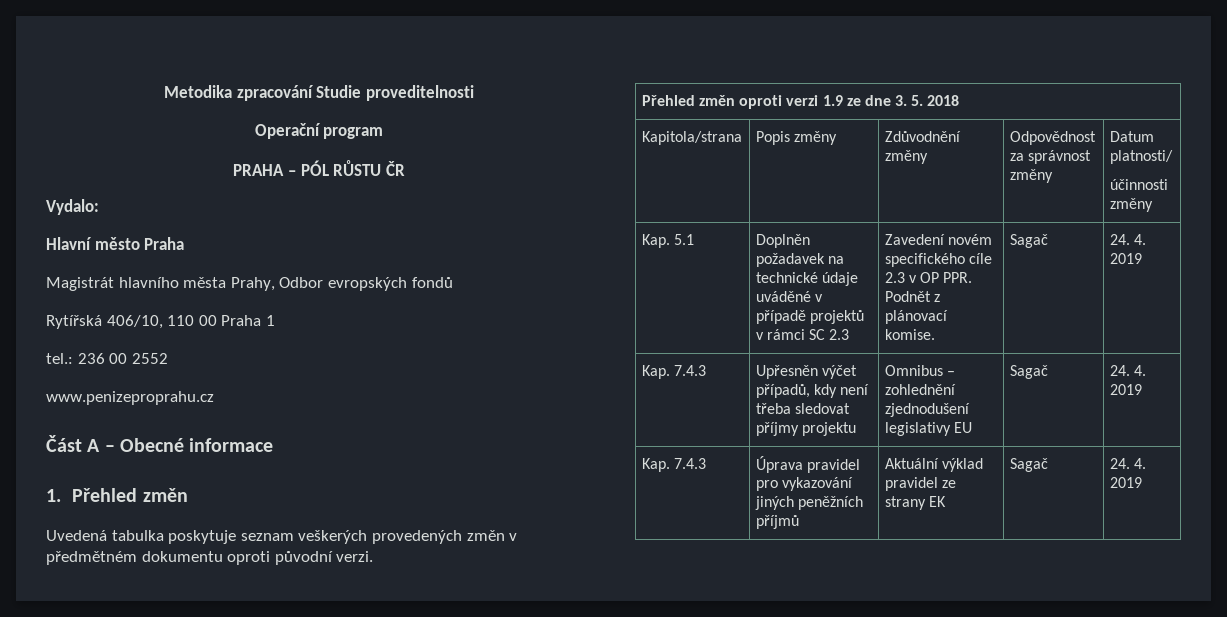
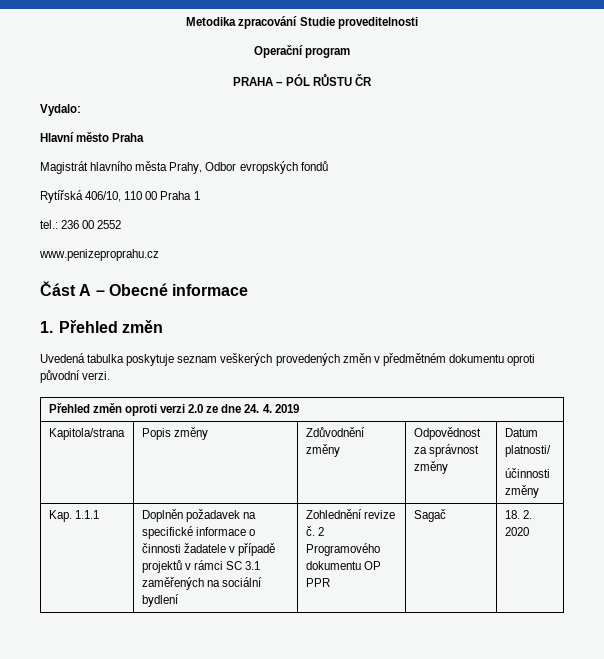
[822,95,843,106] 1.9 -> [188,404,204,413] 2.0
[895,95,960,106] 3. 5. 2018 -> [244,404,299,413] 24. 4. 2019
[674,234,695,245] 5.1 -> [74,510,99,519] 1.1.1
[755,272,859,286] [755,291,811,302] technické údaje uváděné -> [141,526,255,539] [141,543,226,553] specifické informace o činnosti žadatele
[829,329,850,340] [884,234,993,245] [884,253,993,267] [884,272,973,283] [884,291,941,302] [884,310,948,324] [884,329,935,340] [1009,234,1048,248] [1109,234,1147,245] [1109,253,1142,264] [641,365,707,379] [755,365,858,379] [755,384,870,398] [755,403,851,414] [755,422,857,436] [884,365,956,376] [884,384,956,395] [884,403,970,417] [884,422,973,436] [1009,365,1048,379] [1109,365,1147,376] [1109,384,1142,395] [641,458,707,472] [755,456,861,473] [755,477,854,491] [754,496,864,510] [755,515,799,529] [884,458,984,472] [884,477,957,491] [884,496,947,510] [1009,458,1048,472] [1109,458,1147,469] [1109,477,1142,488] 2.3 | Zavedení novém specifického cíle 2.3 v OP PPR. Podnět z plánovací komise. | Sagač | 24. 4. 2019 // Kap. 7.4.3 | Upřesněn výčet případů, kdy není třeba sledovat příjmy projektu | Omnibus – zohlednění zjednodušení legislativy EU | Sagač | 24. 4. 2019 // Kap. 7.4.3 | Úprava pravidel pro vykazování jiných peněžních příjmů | Aktuální výklad pravidel ze strany EK | Sagač | 24. 4. 2019 -> [245,561,261,570] [141,577,262,590] [141,594,179,607] [305,509,395,519] [305,526,324,536] [305,543,380,556] [305,561,381,570] [305,578,330,587] [413,509,446,522] [504,510,532,519] [504,527,529,536] 3.1 zaměřených na sociální bydlení | Zohlednění revize č. 2 Programového dokumentu OP PPR | Sagač | 18. 2. 2020

